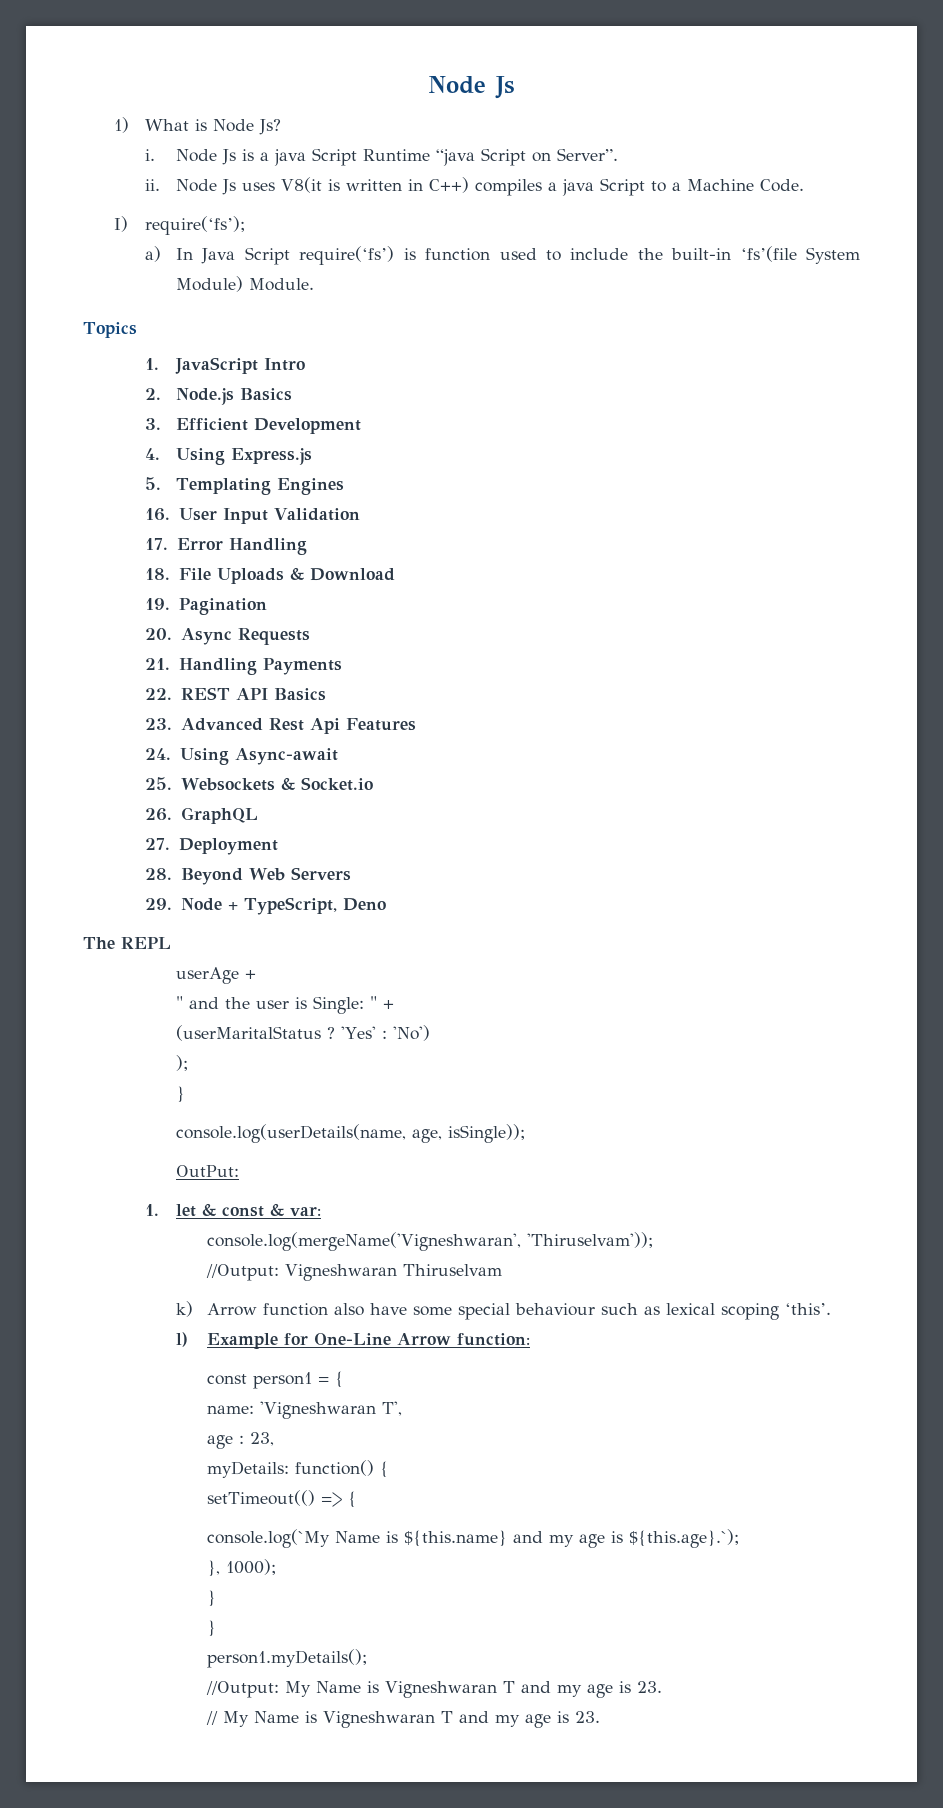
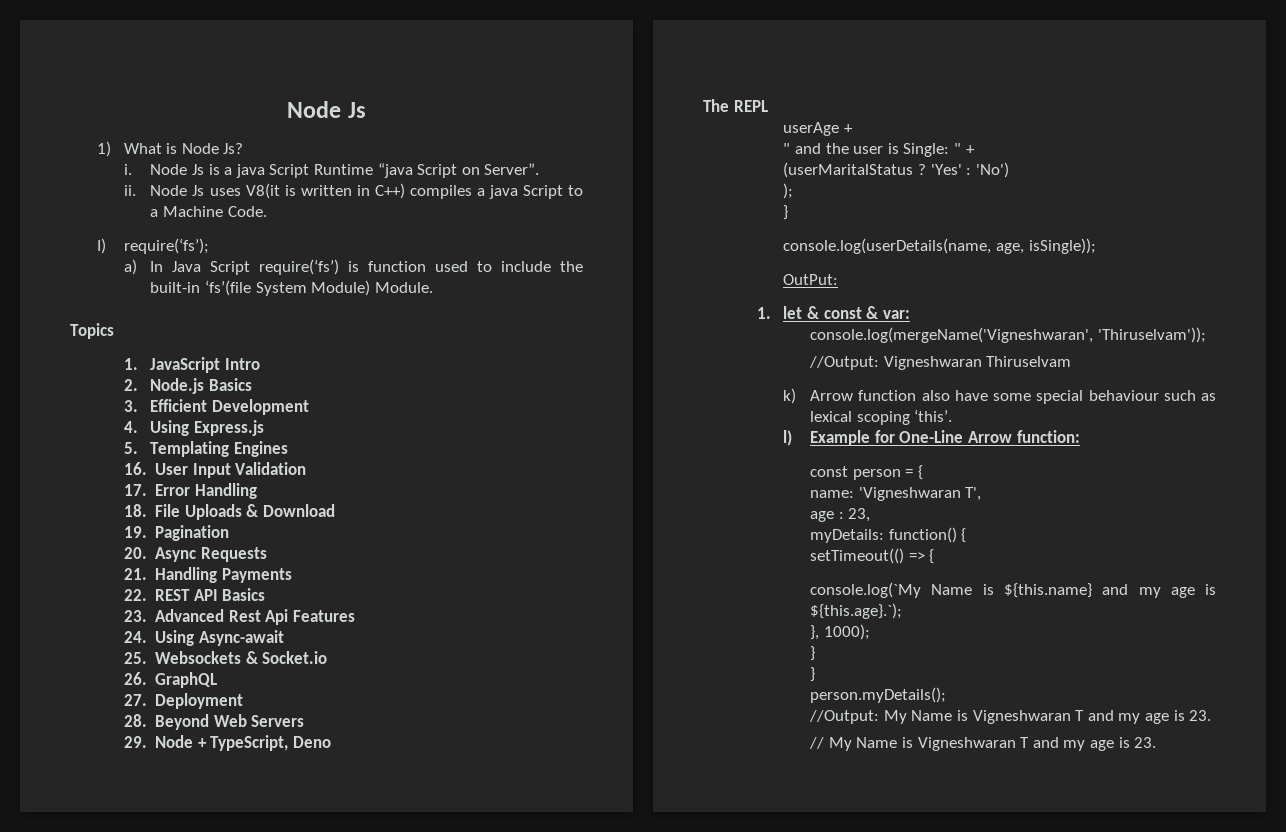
[253,1372,313,1389] person1 -> [852,469,901,480] person
[207,1649,368,1668] person1.myDetails(); -> [810,687,947,703] person.myDetails();

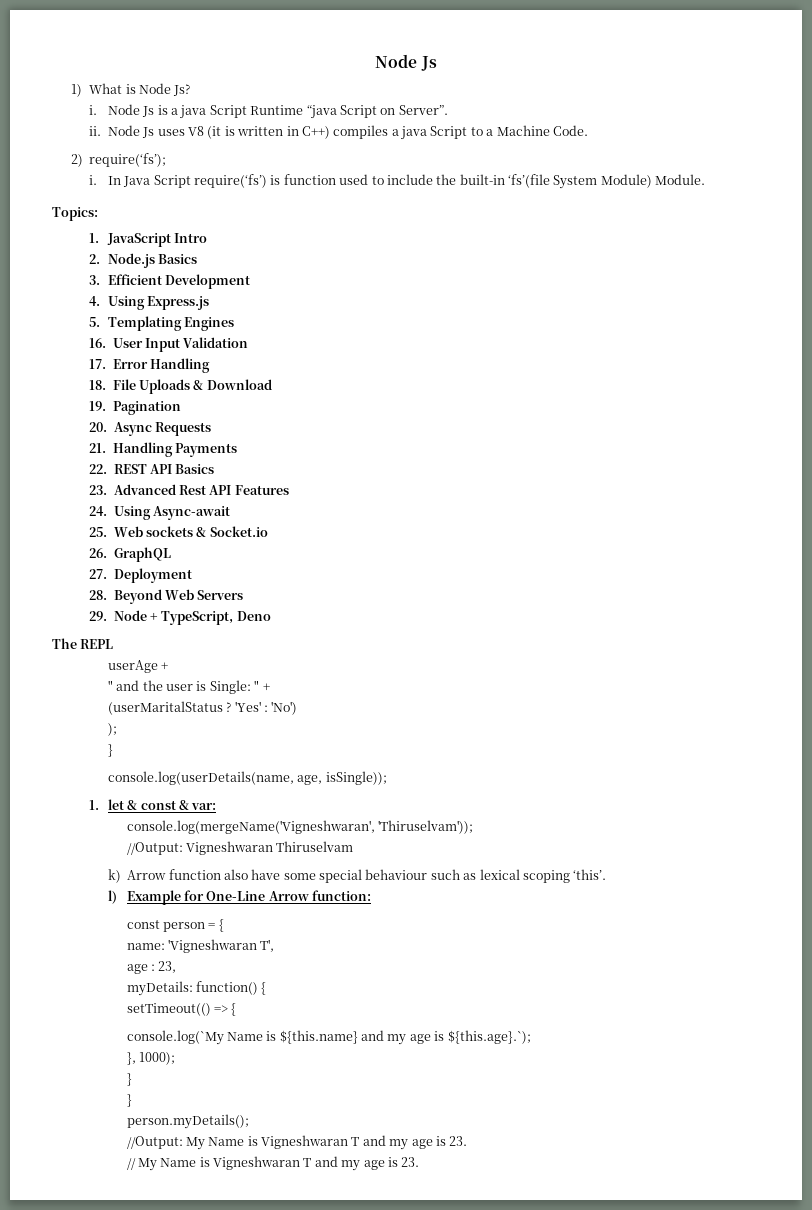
[245,183,280,199] V8(it -> [188,126,222,139] V8 (it
[96,238,106,254] I) -> [70,154,83,167] 2)
[123,259,137,275] a) -> [89,175,98,185] i.
[70,323,114,339] Topics -> [52,207,98,221] Topics:
[265,609,289,625] Api -> [209,485,232,495] API
[155,651,242,664] Websockets -> [113,526,193,537] Web sockets
[783,274,839,285] // OutPut: -> (387, 778) none

